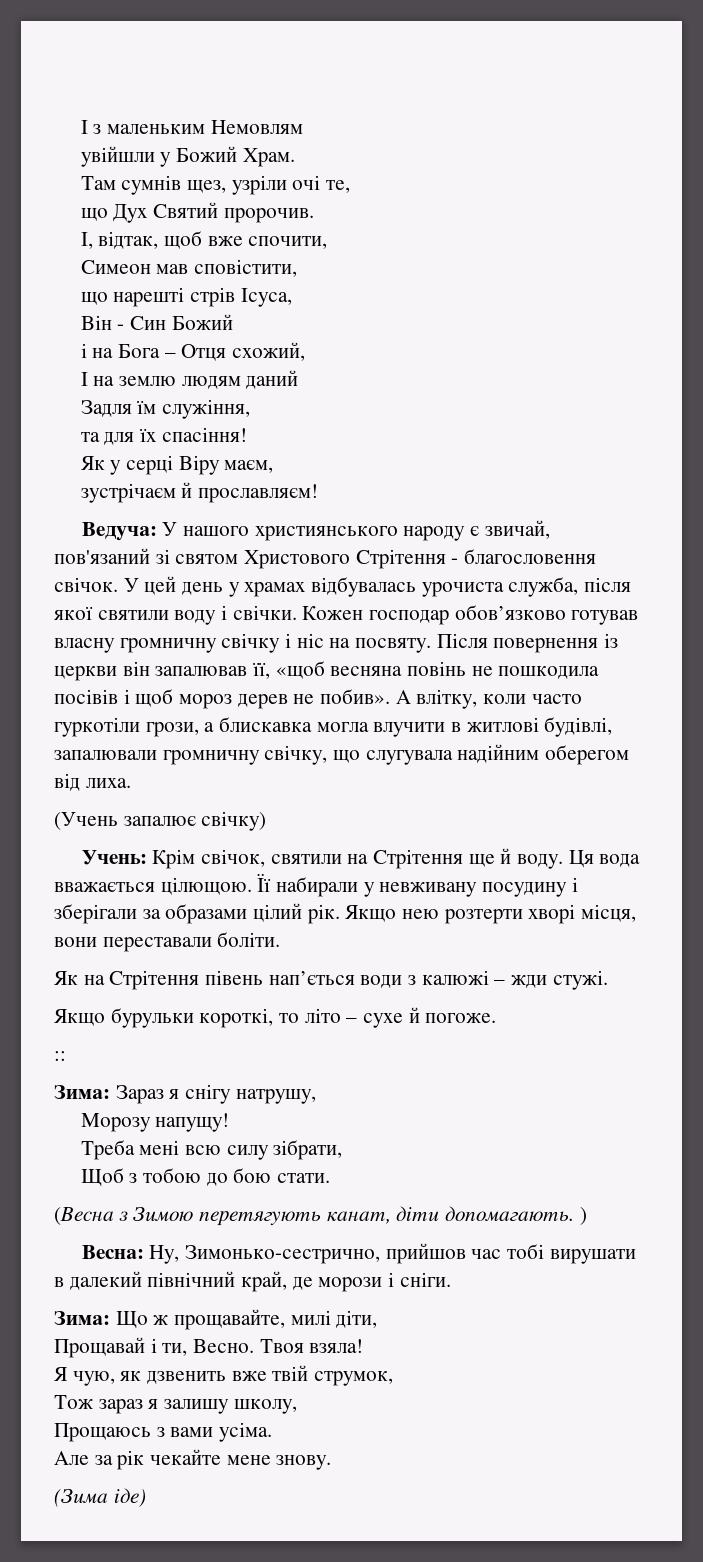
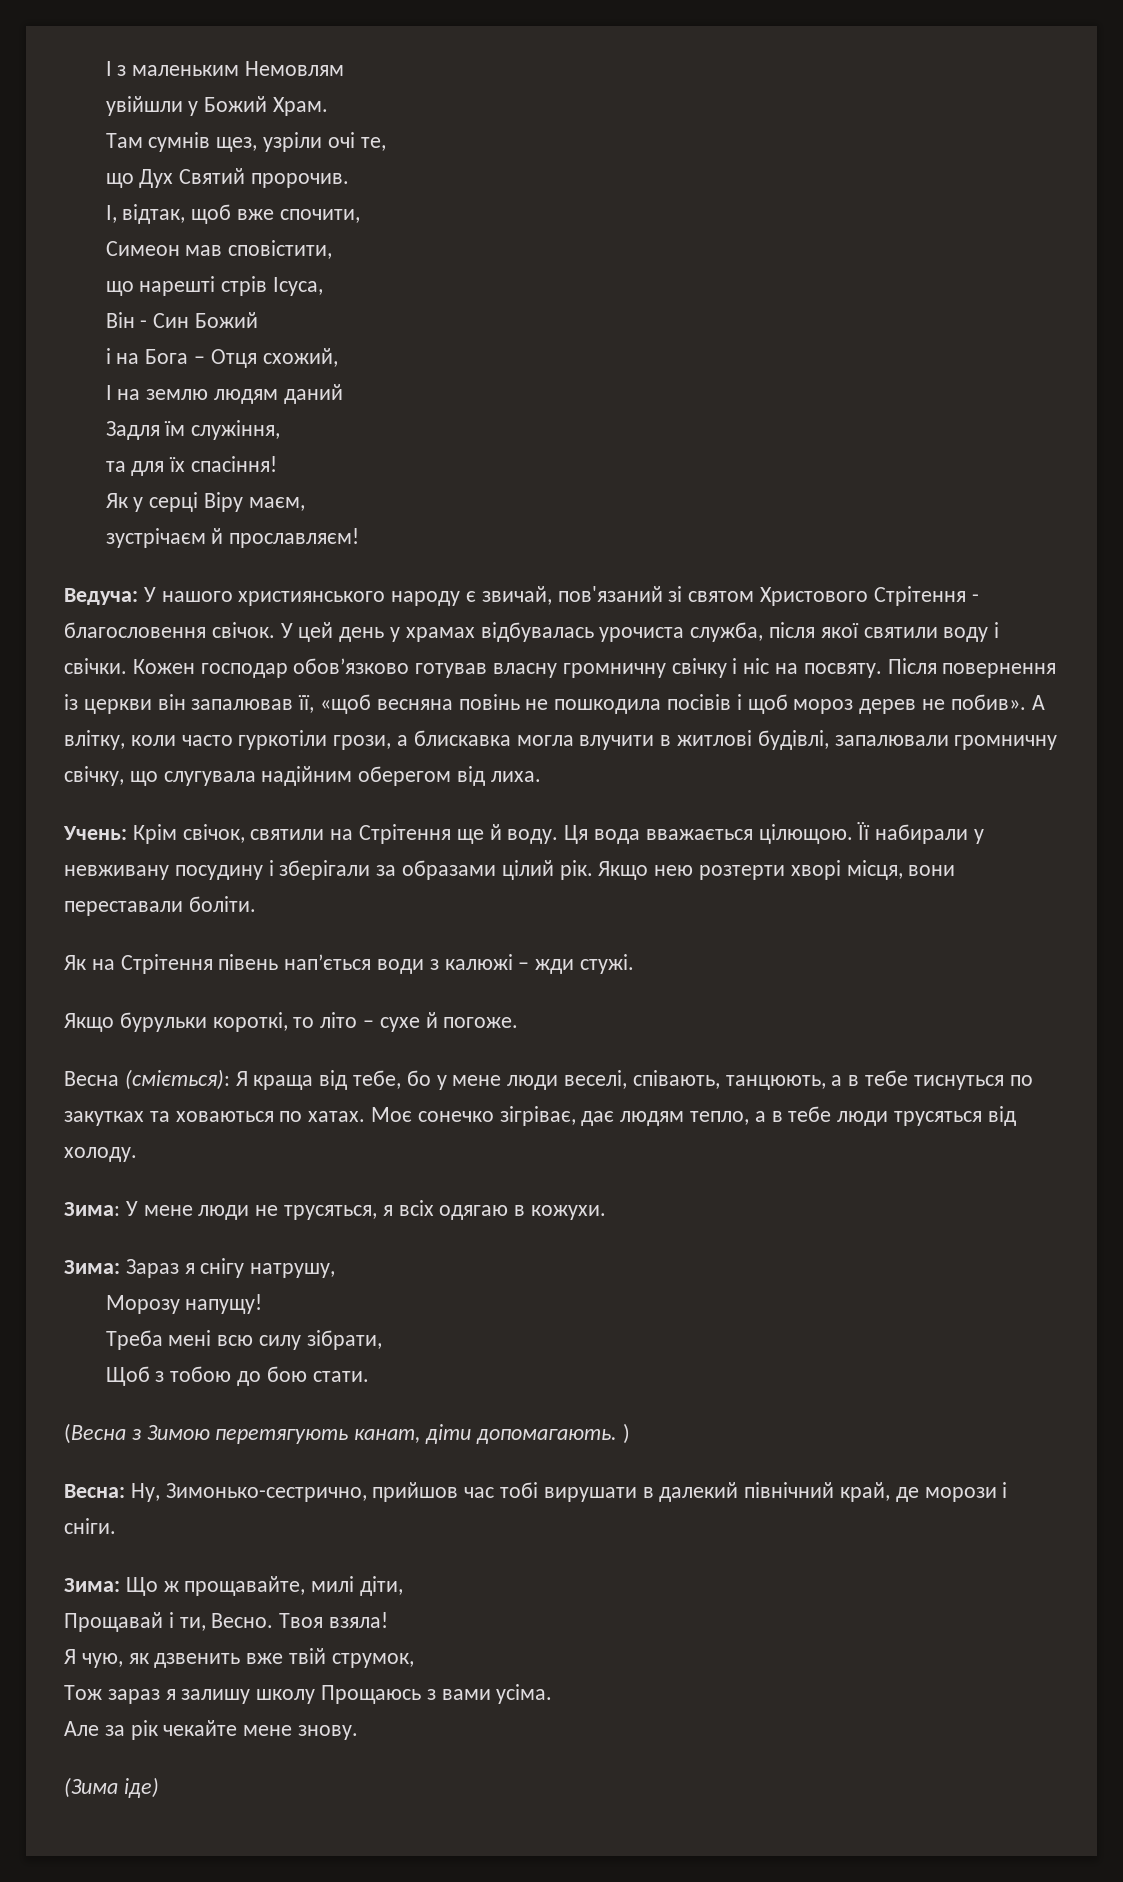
[54,811,267,831] // (Учень запалює свічку) -> (541, 776) none
[54,1051,66,1061] :: -> [64,1069,1033,1090] [64,1106,1016,1126] [64,1147,137,1162] [64,1200,607,1220] Весна (сміється): Я краща від тебе, бо у мене люди веселі, співають, танцюють, а в тебе тиснуться по закутках та ховаються по хатах. Моє сонечко зігріває, дає людям тепло, а в тебе люди трусяться від холоду. // Зима: У мене люди не трусяться, я всіх одягаю в кожухи.
[233,1399,297,1414] школу, // -> [256,1689,316,1704] школу

